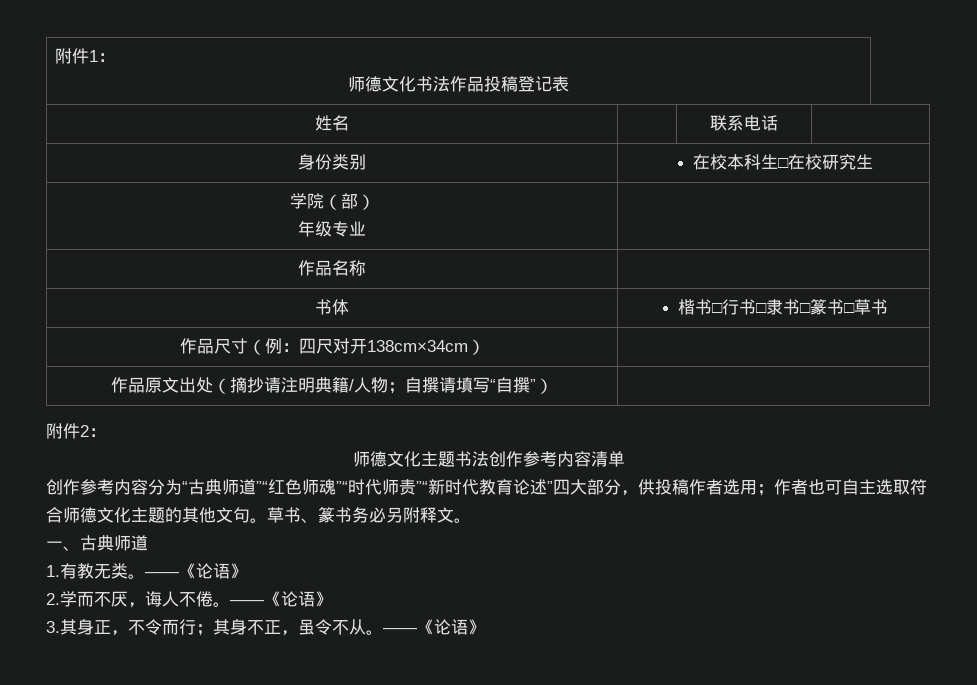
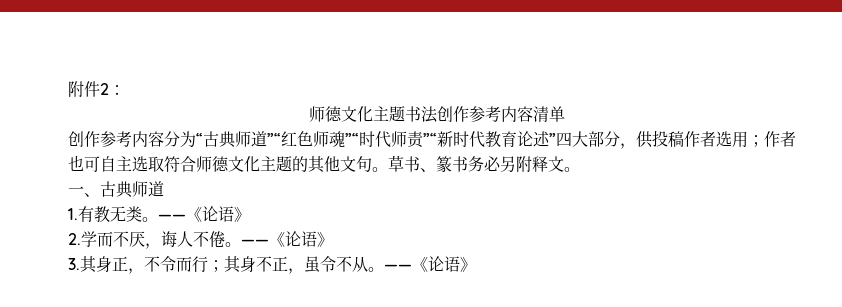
[55,48,116,64] [348,76,569,92] [315,115,349,131] [710,115,778,131] [298,154,366,170] [692,154,873,170] [289,193,375,210] [298,220,366,237] [298,260,366,276] [315,299,349,315] [677,299,888,315] [179,338,485,355] [110,377,553,394] [46,423,80,439] 附件1： // 师德文化书法作品投稿登记表 // 姓名 | | 联系电话 | // 身份类别 | 在校本科生□在校研究生 // 学院（部） // 年级专业 | // 作品名称 | // 书体 | 楷书□行书□隶书□篆书□草书 // 作品尺寸（例：四尺对开138cm×34cm） | // 作品原文出处（摘抄请注明典籍/人物；自撰请填写“自撰”） | // 附件 -> [68,81,100,98] 附件

